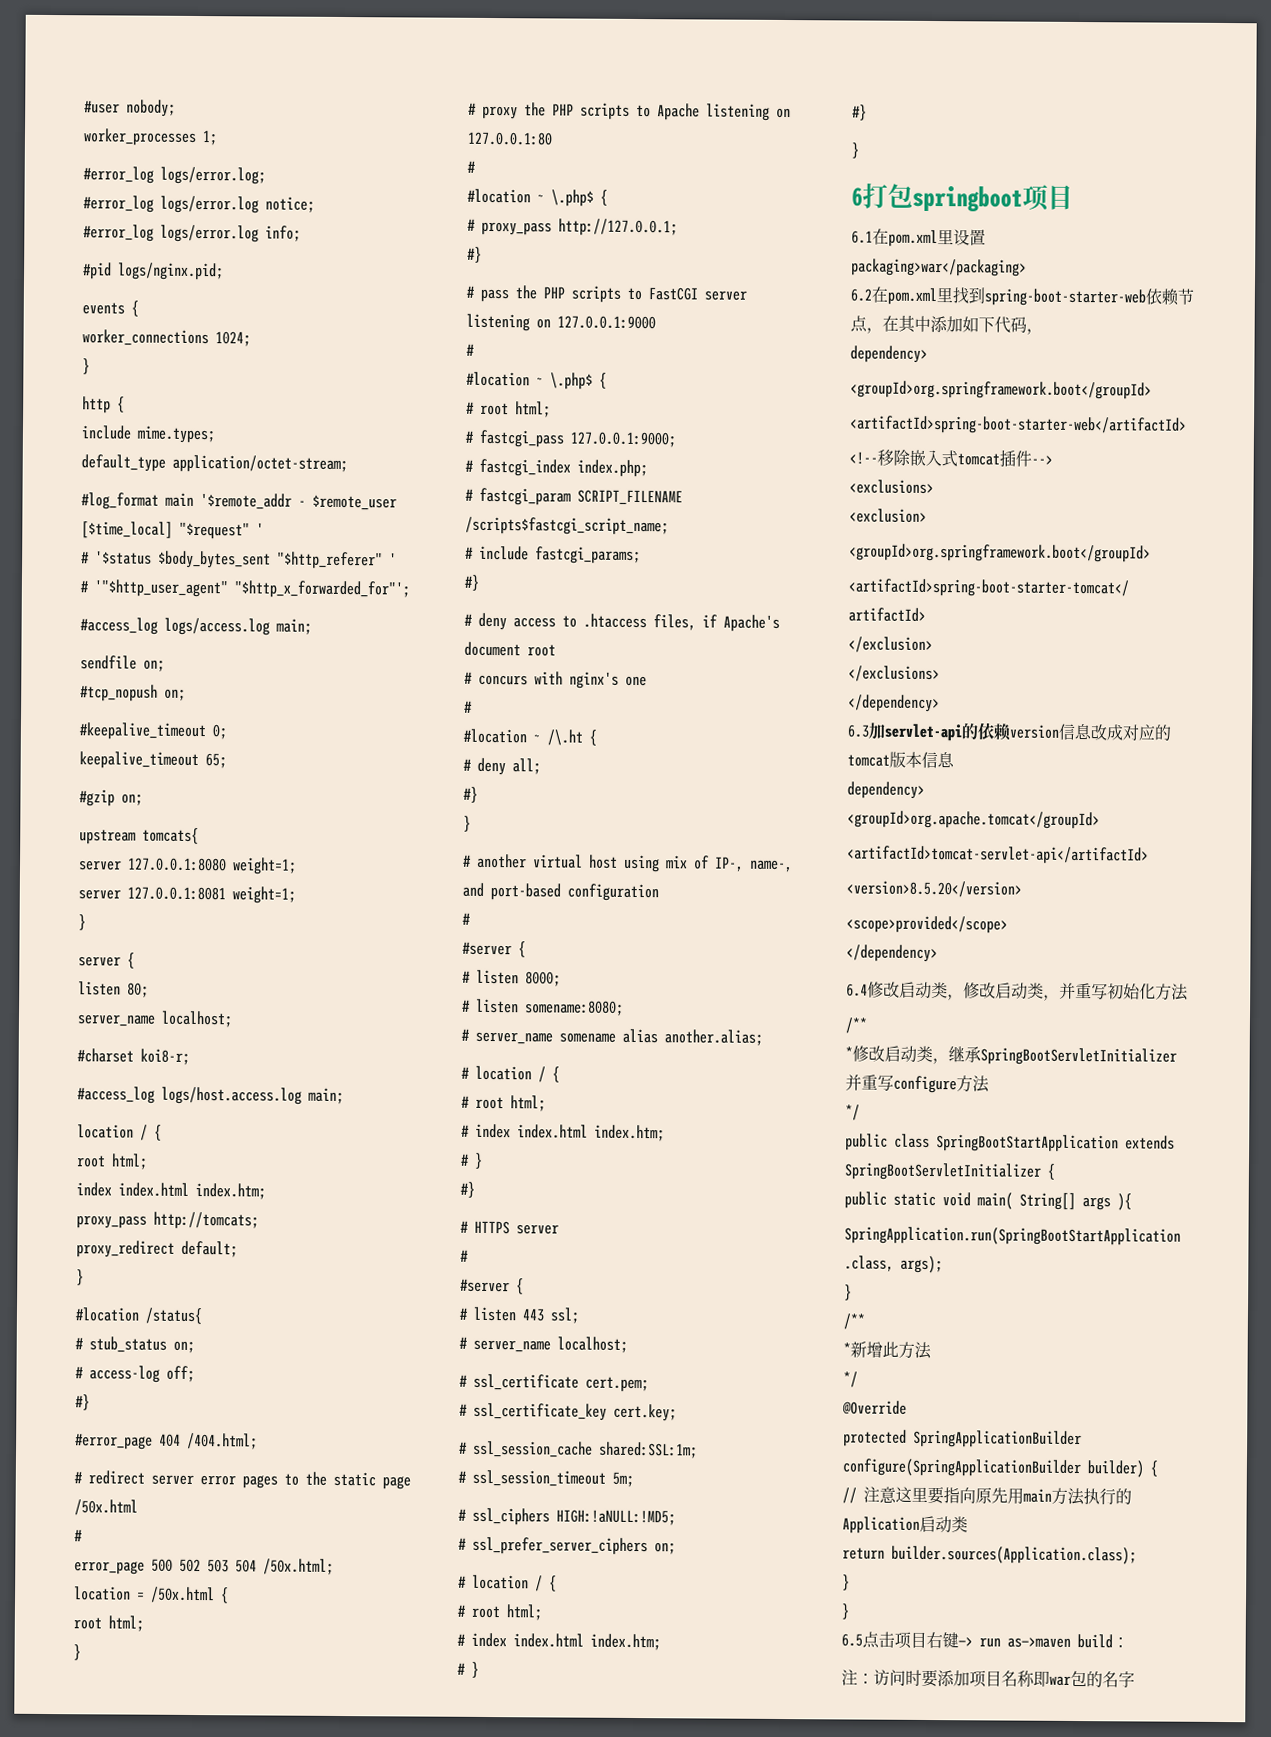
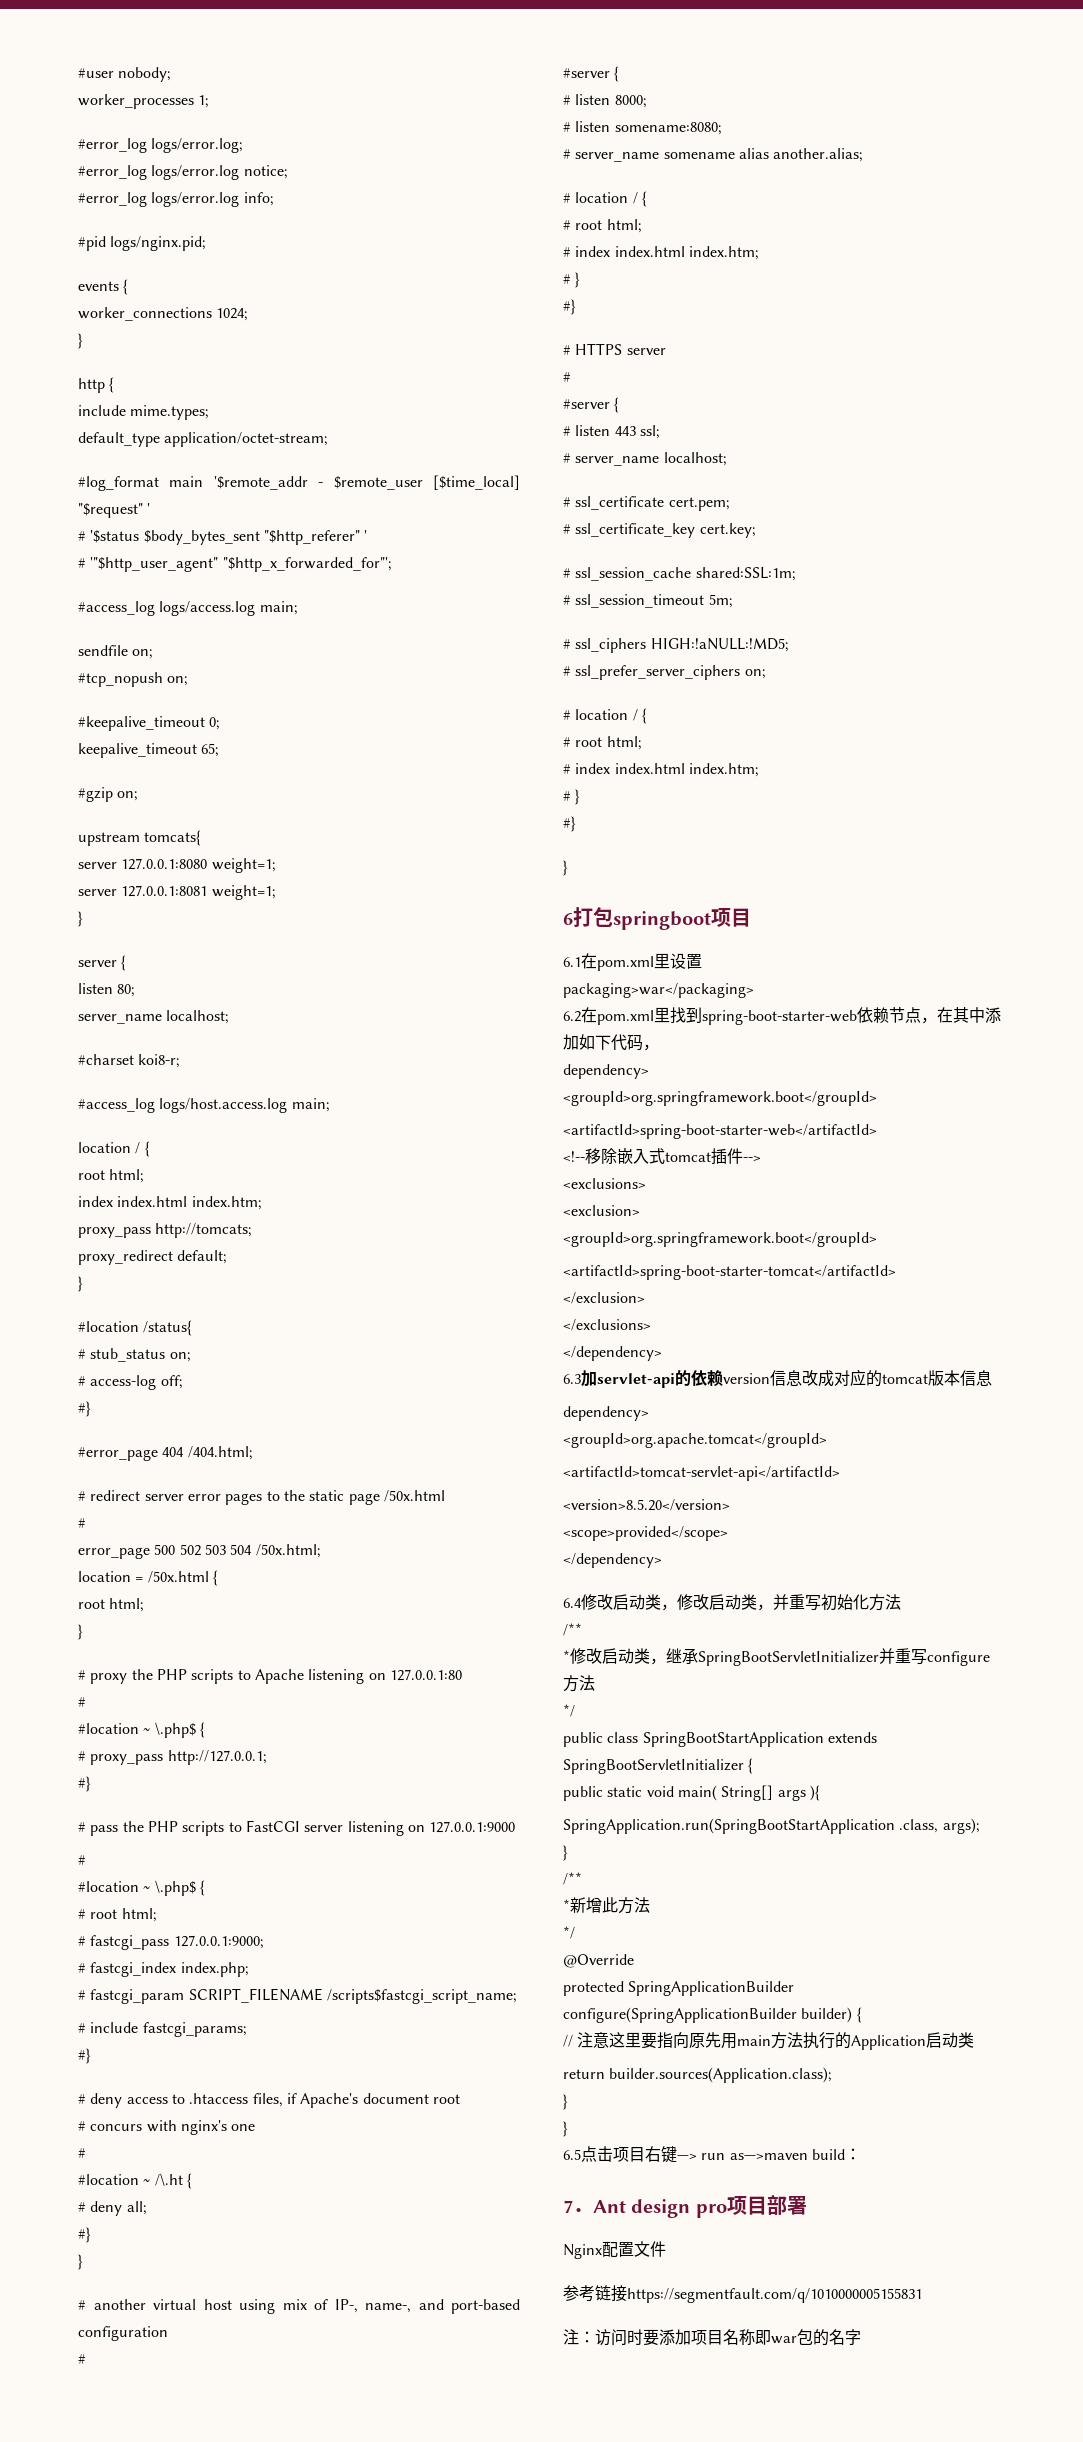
(1129, 1642) none -> [563,2195,807,2218] [563,2241,666,2259] [563,2285,922,2303] // 7．Ant design pro项目部署 // Nginx配置文件 // 参考链接https://segmentfault.com/q/1010000005155831

